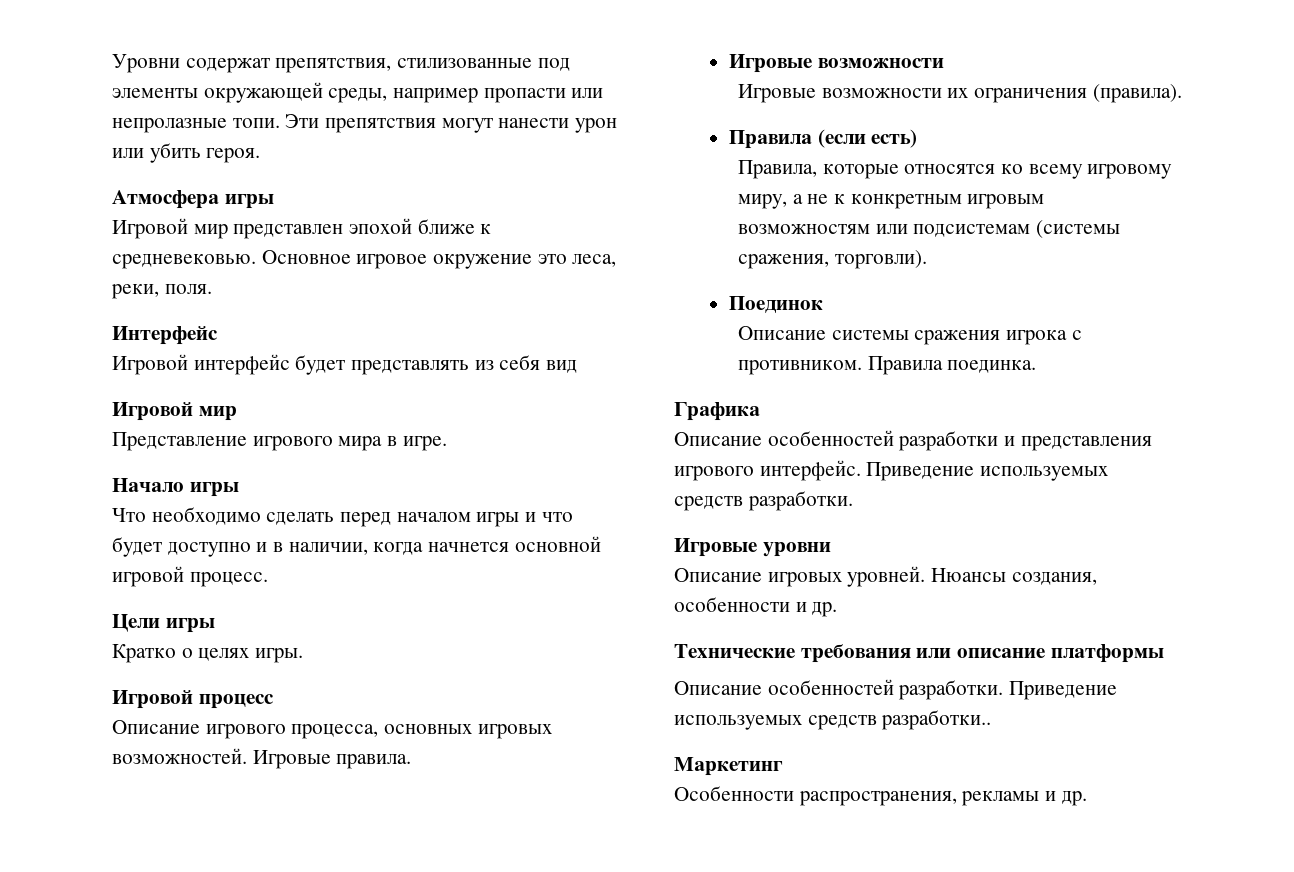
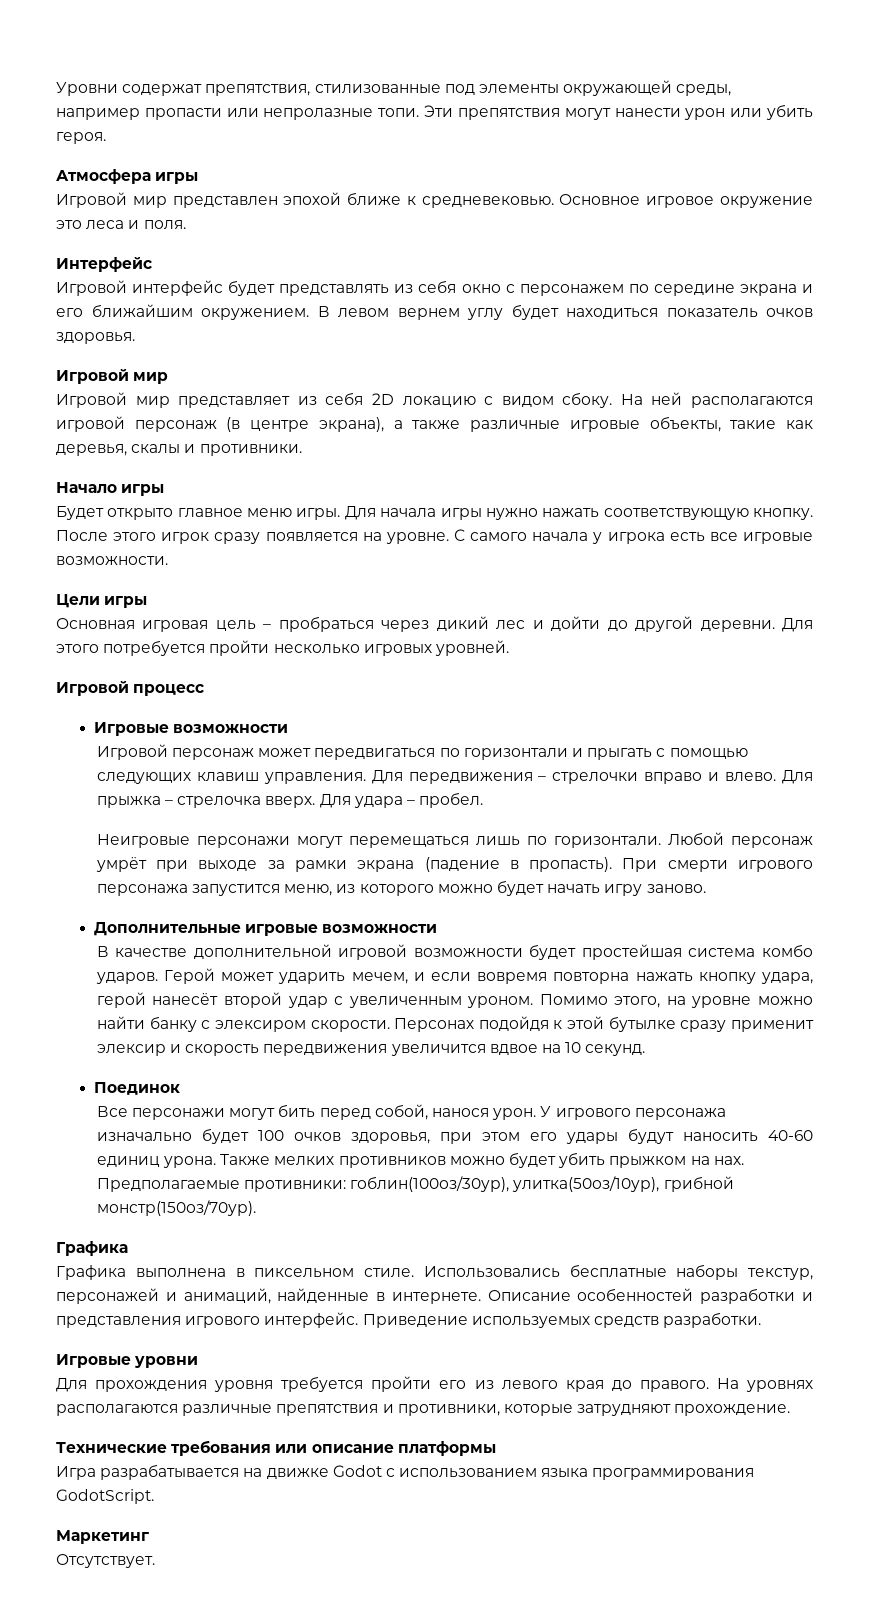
[572,254,617,267] [111,284,159,299] леса, реки, -> [86,220,140,229] леса и
[546,360,578,373] [112,402,237,421] [112,432,447,451] [112,478,239,497] [112,507,573,527] [112,536,601,557] [112,566,268,587] [112,614,215,633] [112,644,304,663] [112,690,274,709] [112,720,552,739] [112,748,412,769] [729,54,944,73] [738,84,1182,103] [729,129,918,149] [738,160,1173,179] [738,194,1045,209] [738,220,1121,238] [738,250,927,269] [729,296,824,314] [738,326,1082,345] [738,356,1037,375] [674,402,760,421] вид // Игровой мир // Представление игрового мира в игре. // Начало игры // Что необходимо сделать перед началом игры и что будет доступно и в наличии, когда начнется основной игровой процесс. // Цели игры // Кратко о целях игры. // Игровой процесс // Описание игрового процесса, основных игровых возможностей. Игровые правила. // Игровые возможности // Игровые возможности их ограничения (правила). // Правила (если есть) // Правила, которые относятся ко всему игровому миру, а не к конкретным игровым возможностям или подсистемам (системы сражения, торговли). // Поединок // Описание системы сражения игрока с противником. Правила поединка. // Графика // -> [461,284,813,296] [56,304,813,320] [56,332,135,344] [56,369,169,384] [56,392,813,408] [56,416,814,432] [56,444,302,456] [56,482,165,496] [56,506,813,520] [56,529,813,544] [56,556,168,565] [56,594,148,608] [56,616,813,632] [56,640,509,656] [56,681,205,696] [93,722,288,736] [96,744,748,760] [96,770,813,784] [96,792,484,808] [96,832,813,848] [95,857,813,872] [96,880,706,896] [93,922,437,936] [96,944,813,960] [95,968,814,984] [96,992,813,1008] [96,1016,815,1032] [96,1042,646,1056] [93,1082,180,1095] [96,1104,726,1120] [96,1128,814,1144] [96,1152,744,1168] [96,1176,734,1192] [96,1200,256,1216] [56,1241,128,1256] [56,1264,813,1280] [56,1288,481,1304] окно с персонажем по середине экрана и его ближайшим окружением. В левом вернем углу будет находиться показатель очков здоровья. // Игровой мир // Игровой мир представляет из себя 2D локацию с видом сбоку. На ней располагаются игровой персонаж (в центре экрана), а также различные игровые объекты, такие как деревья, скалы и противники. // Начало игры // Будет открыто главное меню игры. Для начала игры нужно нажать соответствующую кнопку. После этого игрок сразу появляется на уровне. С самого начала у игрока есть все игровые возможности. // Цели игры // Основная игровая цель – пробраться через дикий лес и дойти до другой деревни. Для этого потребуется пройти несколько игровых уровней. // Игровой процесс // Игровые возможности // Игровой персонаж может передвигаться по горизонтали и прыгать с помощью следующих клавиш управления. Для передвижения – стрелочки вправо и влево. Для прыжка – стрелочка вверх. Для удара – пробел. // Неигровые персонажи могут перемещаться лишь по горизонтали. Любой персонаж умрёт при выходе за рамки экрана (падение в пропасть). При смерти игрового персонажа запустится меню, из которого можно будет начать игру заново. // Дополнительные игровые возможности // В качестве дополнительной игровой возможности будет простейшая система комбо ударов. Герой может ударить мечем, и если вовремя повторна нажать кнопку удара, герой нанесёт второй удар с увеличенным уроном. Помимо этого, на уровне можно найти банку с элексиром скорости. Персонах подойдя к этой бутылке сразу применит элексир и скорость передвижения увеличится вдвое на 10 секунд. // Поединок // Все персонажи могут бить перед собой, нанося урон. У игрового персонажа изначально будет 100 очков здоровья, при этом его удары будут наносить 40-60 единиц урона. Также мелких противников можно будет убить прыжком на нах. Предполагаемые противники: гоблин(100оз/30ур), улитка(50оз/10ур), грибной монстр(150оз/70ур). // Графика // Графика выполнена в пиксельном стиле. Использовались бесплатные наборы текстур, персонажей и анимаций, найденные в интернете.
[674,566,1097,587] [674,597,838,617] Описание игровых уровней. Нюансы создания, особенности и др. -> [56,1376,813,1392] [56,1404,791,1416] Для прохождения уровня требуется пройти его из левого края до правого. На уровнях располагаются различные препятствия и противники, которые затрудняют прохождение.
[674,679,1118,700] [674,710,992,730] [674,757,783,776] [674,786,1087,806] Описание особенностей разработки. Приведение используемых средств разработки.. // Маркетинг // Особенности распространения, рекламы и др. -> [56,1464,755,1480] [56,1489,154,1504] [56,1530,149,1544] [56,1554,155,1568] Игра разрабатывается на движке Godot с использованием языка программирования GodotScript. // Маркетинг // Отсутствует.

